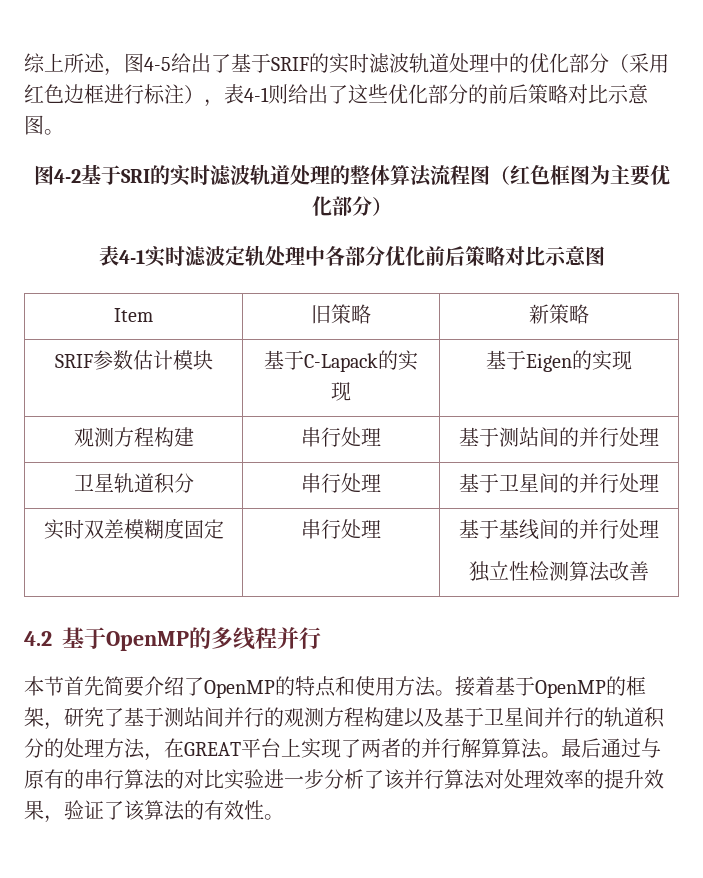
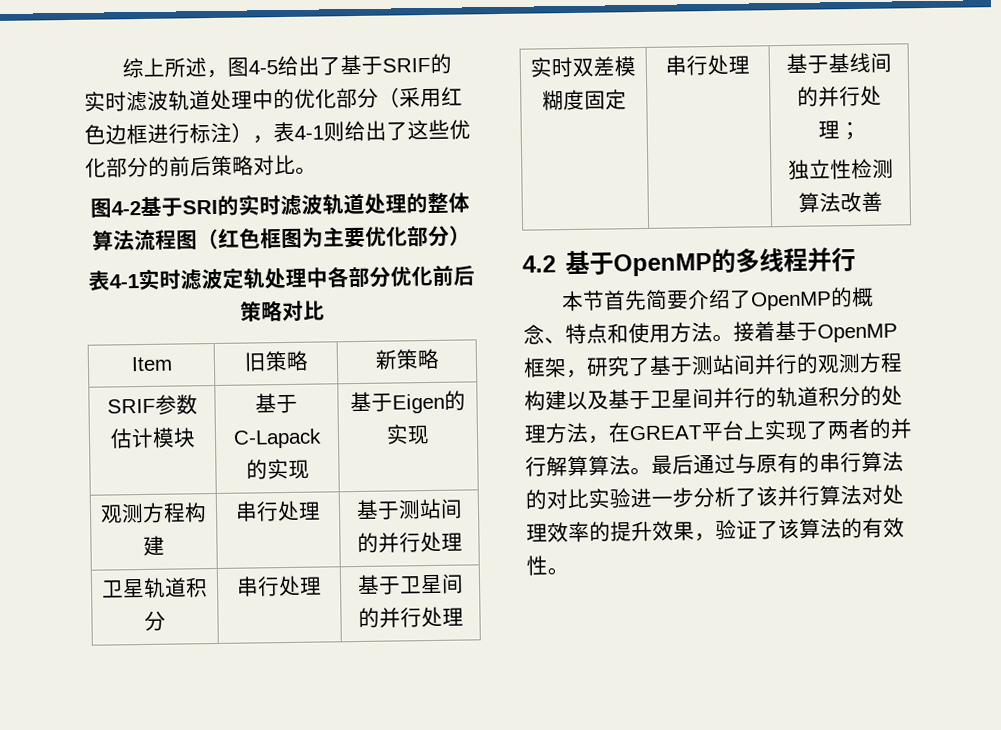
[608,84,649,104] [24,115,44,135] 示意图 -> (296, 164) none
[544,246,605,266] 示意图 -> (325, 310) none
(659, 529) none -> [839,121,861,141] ；
(295, 686) none -> [851,286,875,308] [523,324,566,345] 概念、
[606,676,626,696] 的 -> (898, 333) none

